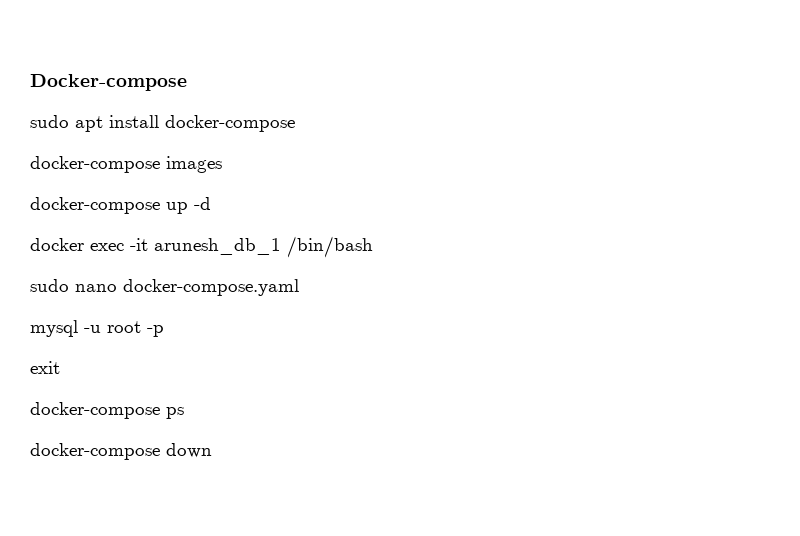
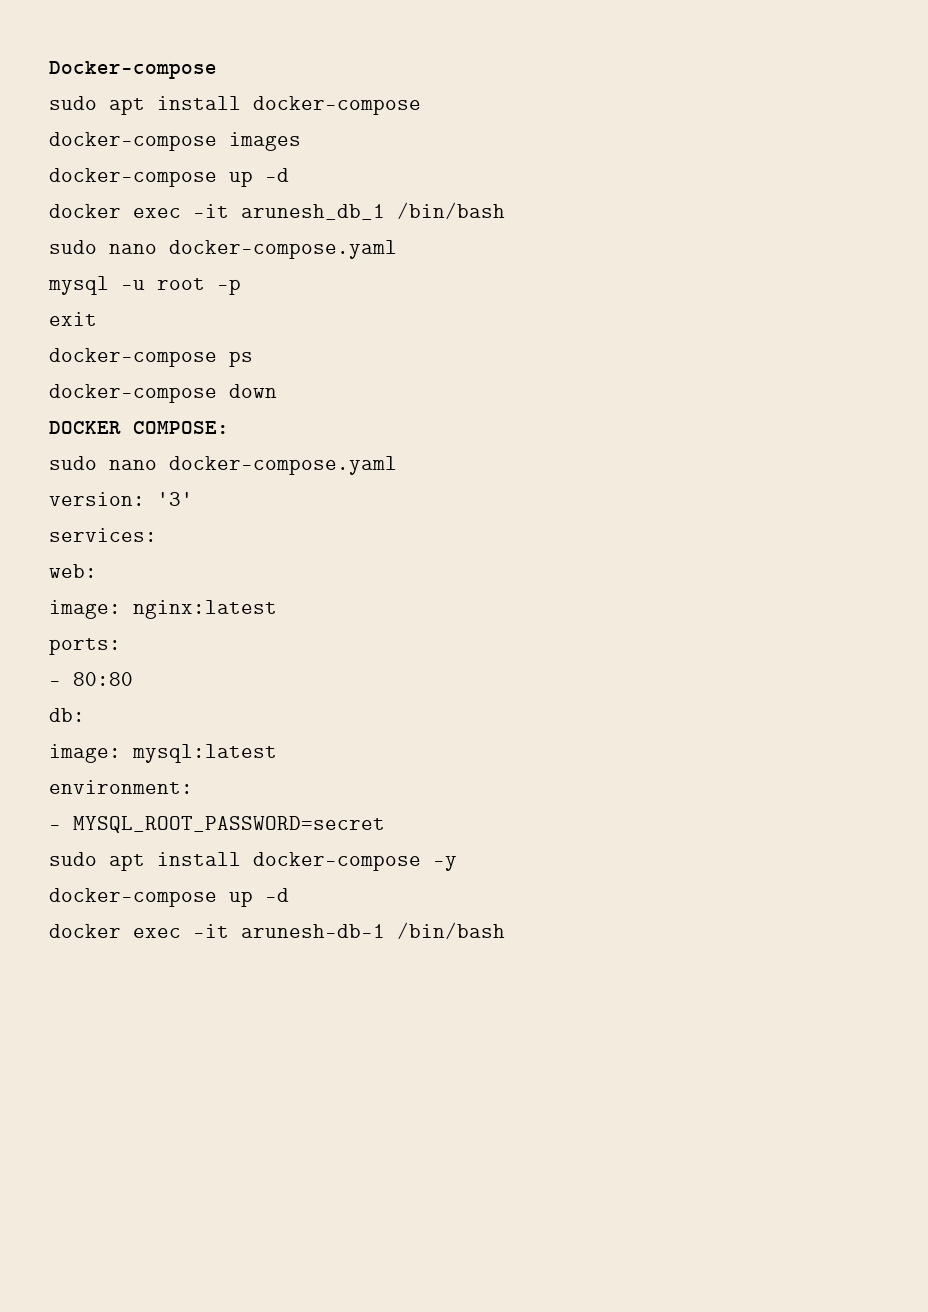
(212, 450) none -> [49,421,229,434] [49,456,397,475] [49,492,193,506] [49,528,157,542] [49,564,97,578] [49,600,277,619] [49,638,121,655] [49,672,133,686] [49,708,85,722] [49,744,277,763] [49,780,193,794] [49,816,385,833] [49,852,457,871] [49,888,289,907] [49,922,505,939] // DOCKER COMPOSE: // sudo nano docker-compose.yaml // version: '3' // services: // web: // image: nginx:latest // ports: // - 80:80 // db: // image: mysql:latest // environment: // - MYSQL_ROOT_PASSWORD=secret // sudo apt install docker-compose -y // docker-compose up -d // docker exec -it arunesh-db-1 /bin/bash

